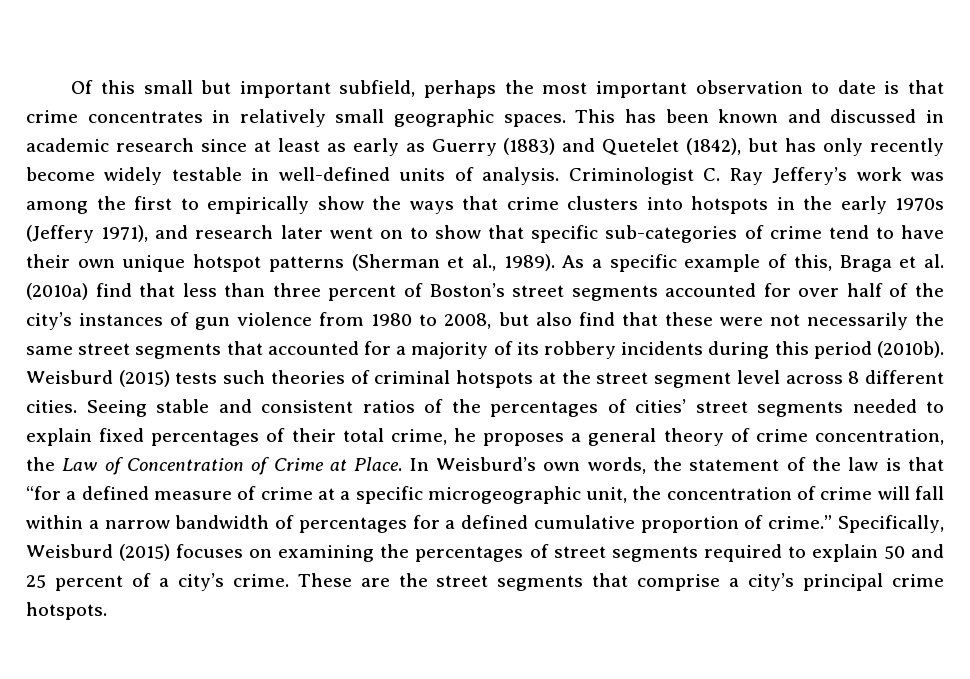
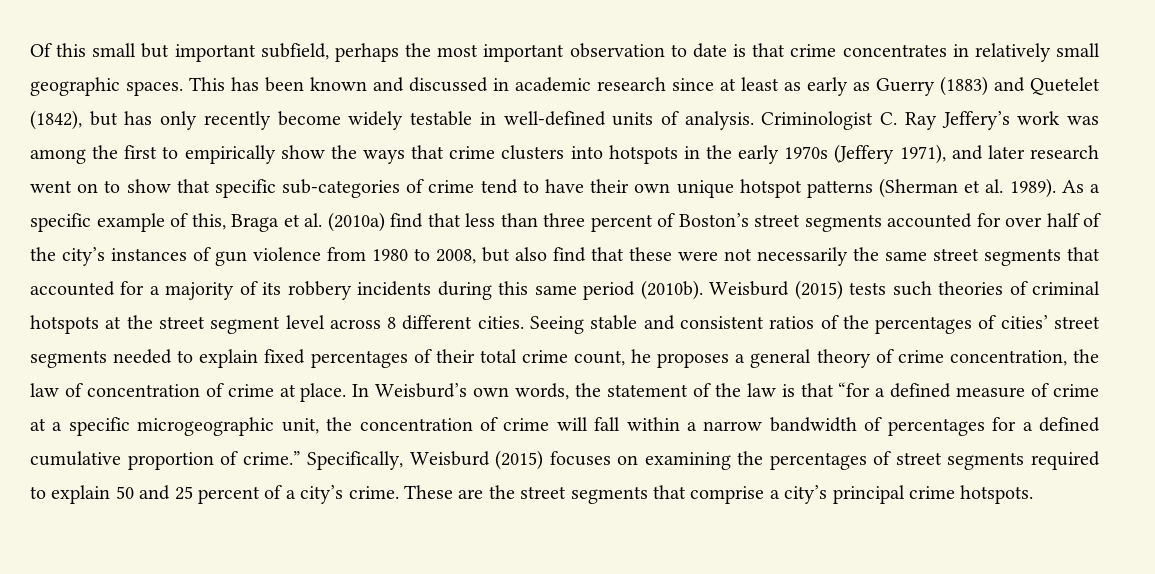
[195,225,323,239] research later -> [987,145,1099,159] later research
[471,254,496,271] al., -> [985,179,1004,193] al.
(809, 348) none -> [534,285,577,295] same
[390,429,447,445] crime, -> [521,350,626,366] crime count,
[62,457,403,475] Law of Concentration of Crime at Place. -> [30,383,347,402] law of concentration of crime at place.

